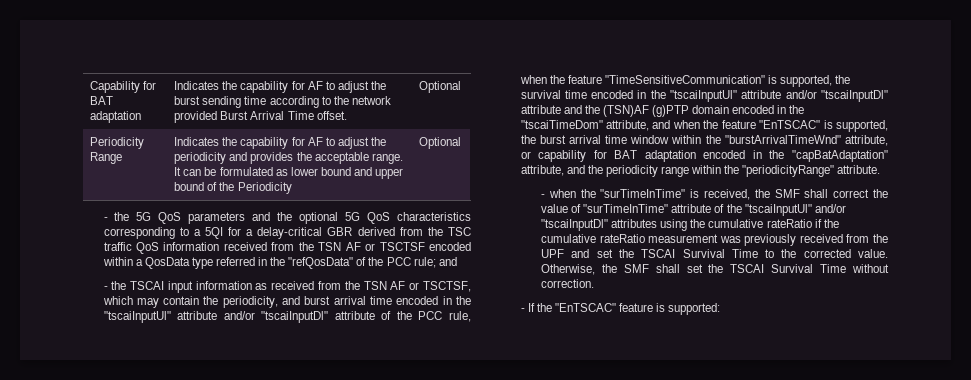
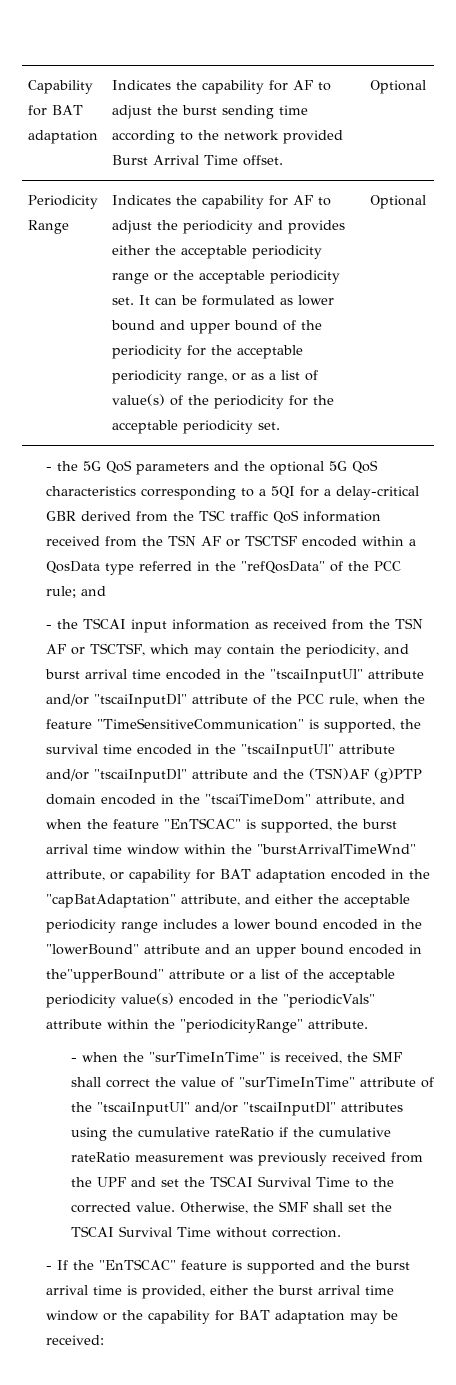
[296,152,403,164] the acceptable range. -> [111,245,322,259] [111,270,340,284] [111,297,134,305] either the acceptable periodicity range or the acceptable periodicity set.
[237,182,292,194] Periodicity -> [111,345,303,359] [111,370,318,384] [111,394,334,409] [111,420,280,434] periodicity for the acceptable periodicity range, or as a list of value(s) of the periodicity for the acceptable periodicity set.
[587,165,689,177] the periodicity range -> [275,894,411,908] [46,919,423,933] [46,944,423,958] [46,969,396,983] [46,993,376,1008] [46,1019,103,1029] either the acceptable periodicity range includes a lower bound encoded in the "lowerBound" attribute and an upper bound encoded in the"upperBound" attribute or a list of the acceptable periodicity value(s) encoded in the "periodicVals" attribute
[668,303,721,315] supported: -> [247,1260,411,1274] [46,1285,395,1299] [46,1310,399,1324] [46,1335,105,1345] supported and the burst arrival time is provided, either the burst arrival time window or the capability for BAT adaptation may be received:

